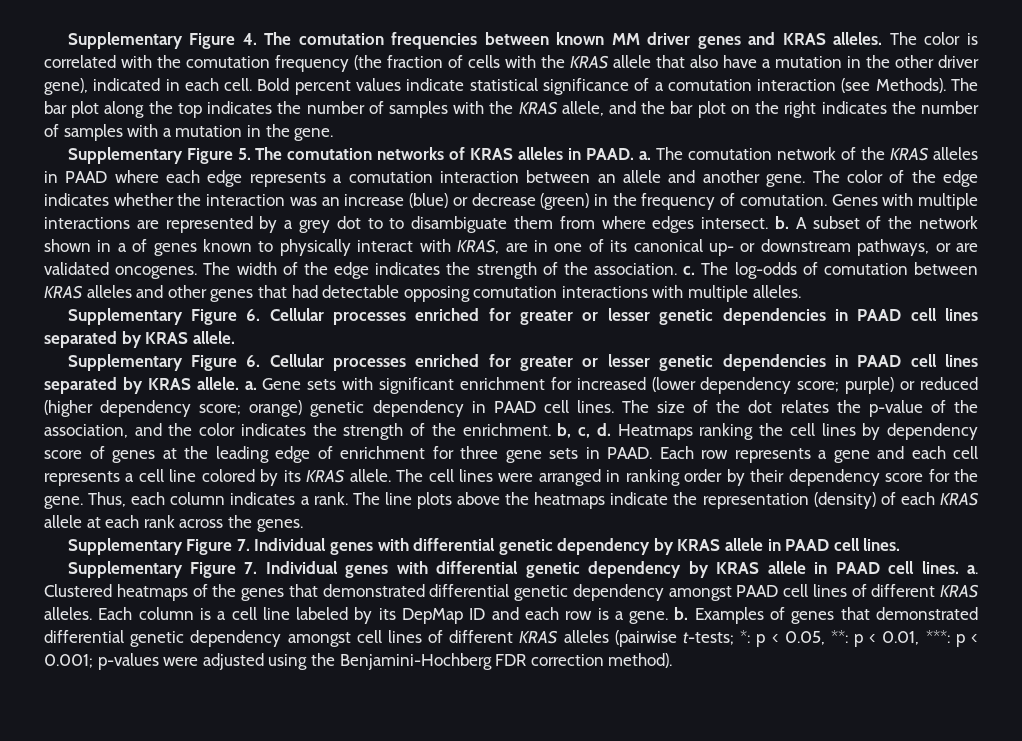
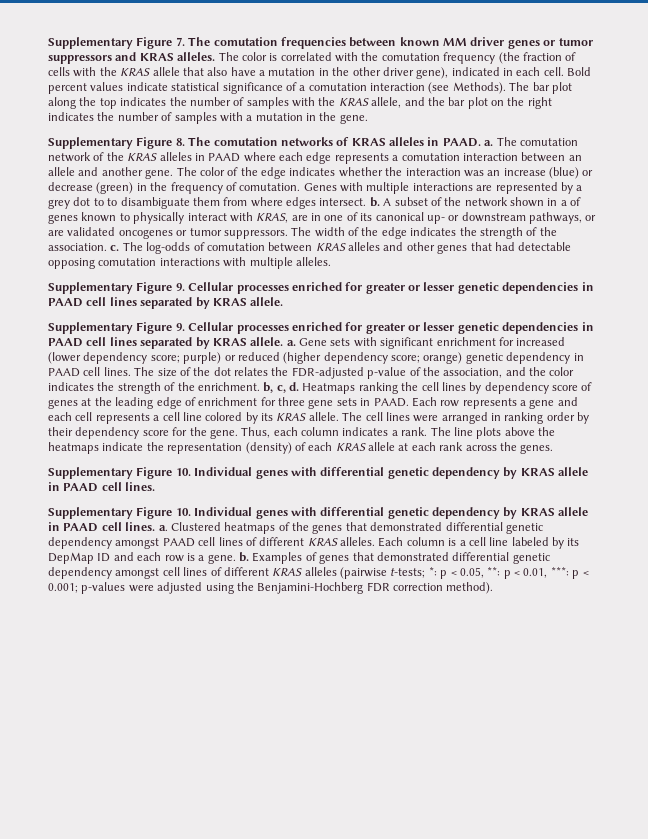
[67,32,257,49] Supplementary Figure 4. -> [48,37,185,49] Supplementary Figure 7.
(741, 42) none -> [543,38,593,46] [48,55,112,64] or tumor suppressors
[237,148,251,160] 5. -> [175,138,185,146] 8.
[115,266,198,279] oncogenes. -> [118,228,288,239] oncogenes or tumor suppressors.
[246,309,261,321] 6. -> [175,283,185,291] 9.
[246,355,261,367] 6. -> [175,323,185,331] 9.
(861, 406) none -> [291,367,364,379] FDR-adjusted
[236,539,250,551] 7. -> [175,468,191,476] 10.
[244,562,258,574] 7. -> [175,508,191,516] 10.

